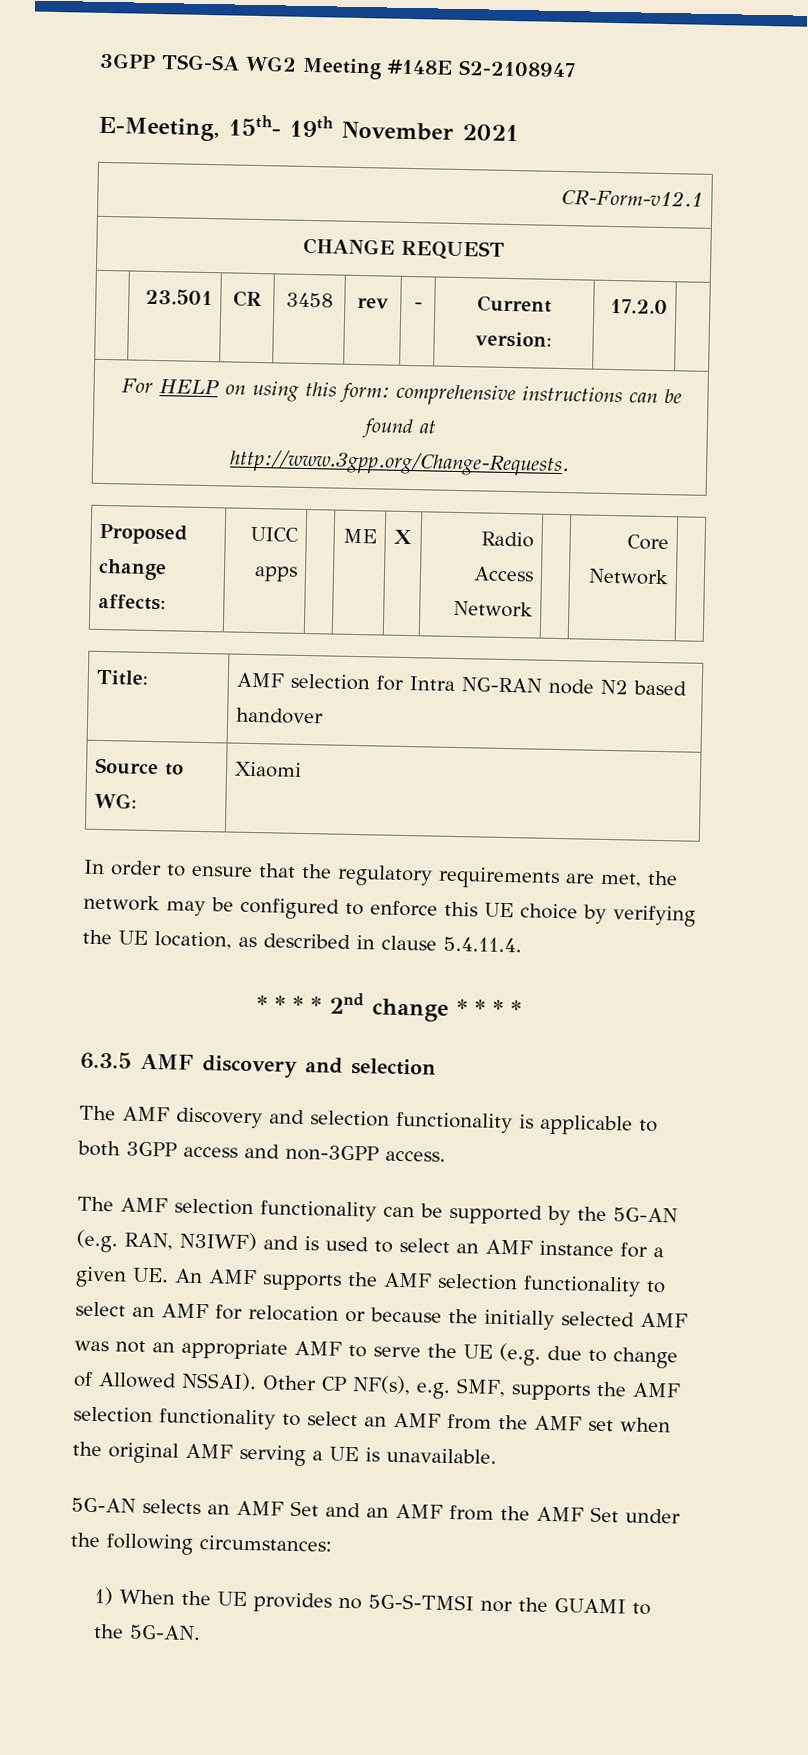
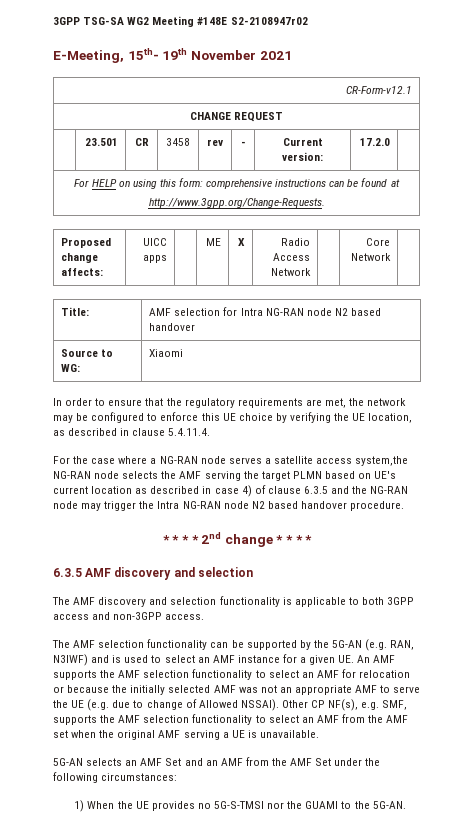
[458,59,576,78] S2-2108947 -> [230,17,308,25] S2-2108947r02
(522, 944) none -> [53,456,409,466] [53,471,397,481] [53,485,409,497] [53,501,405,511] // For the case where a NG-RAN node serves a satellite access system,the NG-RAN node selects the AMF serving the target PLMN based on UE's current location as described in case 4) of clause 6.3.5 and the NG-RAN node may trigger the Intra NG-RAN node N2 based handover procedure.

